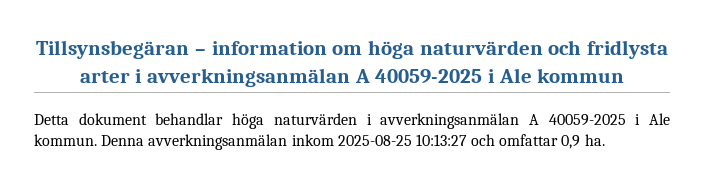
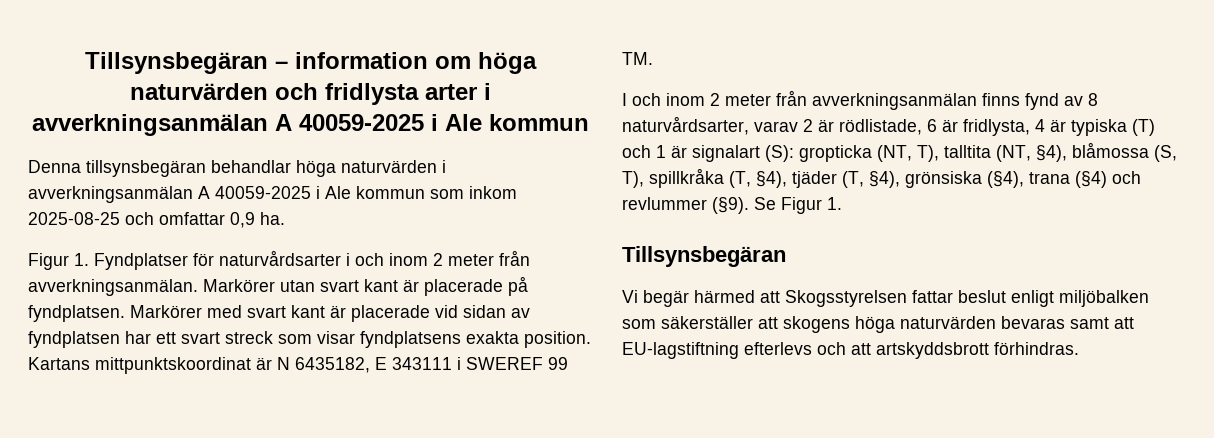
[34,113,147,125] Detta dokument -> [28,160,206,177] Denna tillsynsbegäran
[34,134,288,150] kommun. Denna avverkningsanmälan -> [356,186,464,199] kommun som
[415,134,467,146] 10:13:27 -> (120, 218) none
(605, 140) none -> [28,250,530,270] [28,276,528,296] [28,305,530,322] [28,331,591,348] [28,357,568,374] [622,52,653,65] [622,90,1098,110] [622,116,1155,136] [622,142,1177,162] [622,168,1141,188] [622,197,842,214] [622,246,786,267] [622,290,1149,307] [622,316,1134,333] [622,342,1079,359] // Figur 1. Fyndplatser för naturvårdsarter i och inom 2 meter från avverkningsanmälan. Markörer utan svart kant är placerade på fyndplatsen. Markörer med svart kant är placerade vid sidan av fyndplatsen har ett svart streck som visar fyndplatsens exakta position. Kartans mittpunktskoordinat är N 6435182, E 343111 i SWEREF 99 TM. // I och inom 2 meter från avverkningsanmälan finns fynd av 8 naturvårdsarter, varav 2 är rödlistade, 6 är fridlysta, 4 är typiska (T) och 1 är signalart (S): gropticka (NT, T), talltita (NT, §4), blåmossa (S, T), spillkråka (T, §4), tjäder (T, §4), grönsiska (§4), trana (§4) och revlummer (§9). Se Figur 1. // Tillsynsbegäran // Vi begär härmed att Skogsstyrelsen fattar beslut enligt miljöbalken som säkerställer att skogens höga naturvärden bevaras samt att EU-lagstiftning efterlevs och att artskyddsbrott förhindras.

